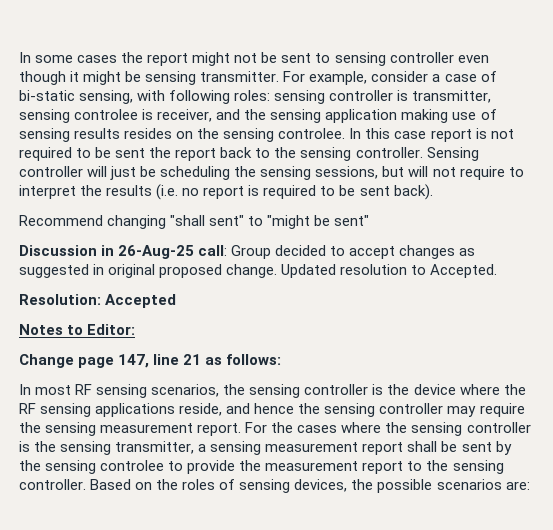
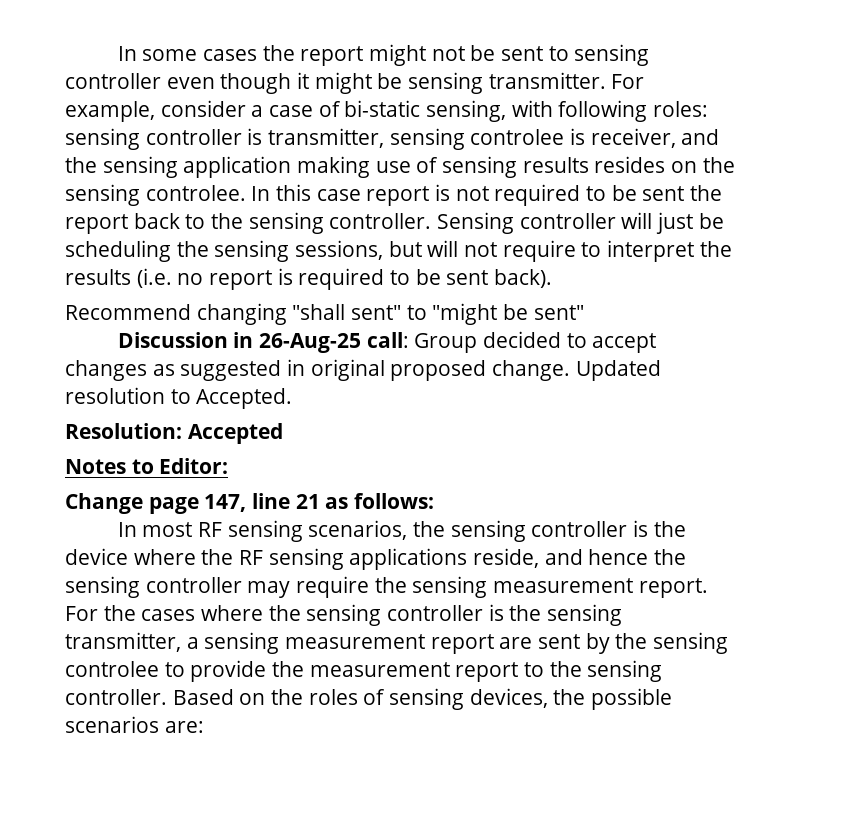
[407,441,458,452] shall be -> [499,637,533,649] are

